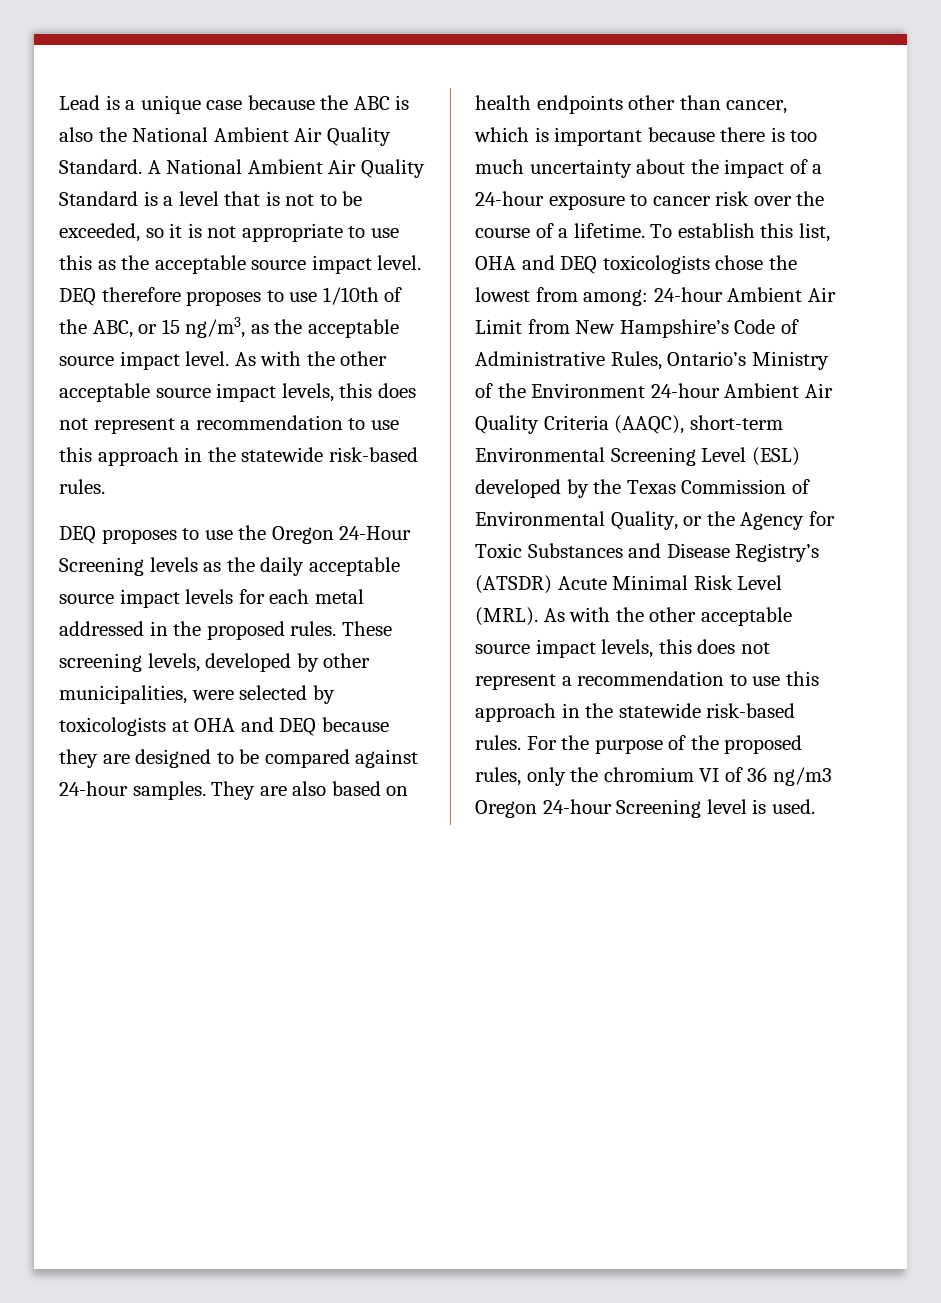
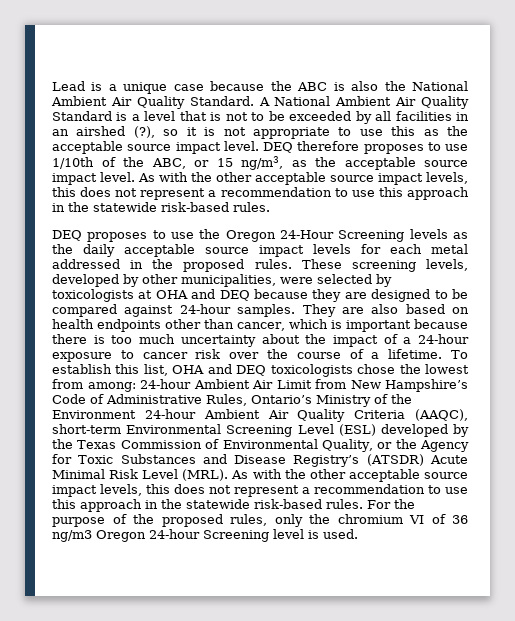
[59,223,140,242] exceeded, -> [289,111,469,124] [52,126,155,138] exceeded by all facilities in an airshed (?),

